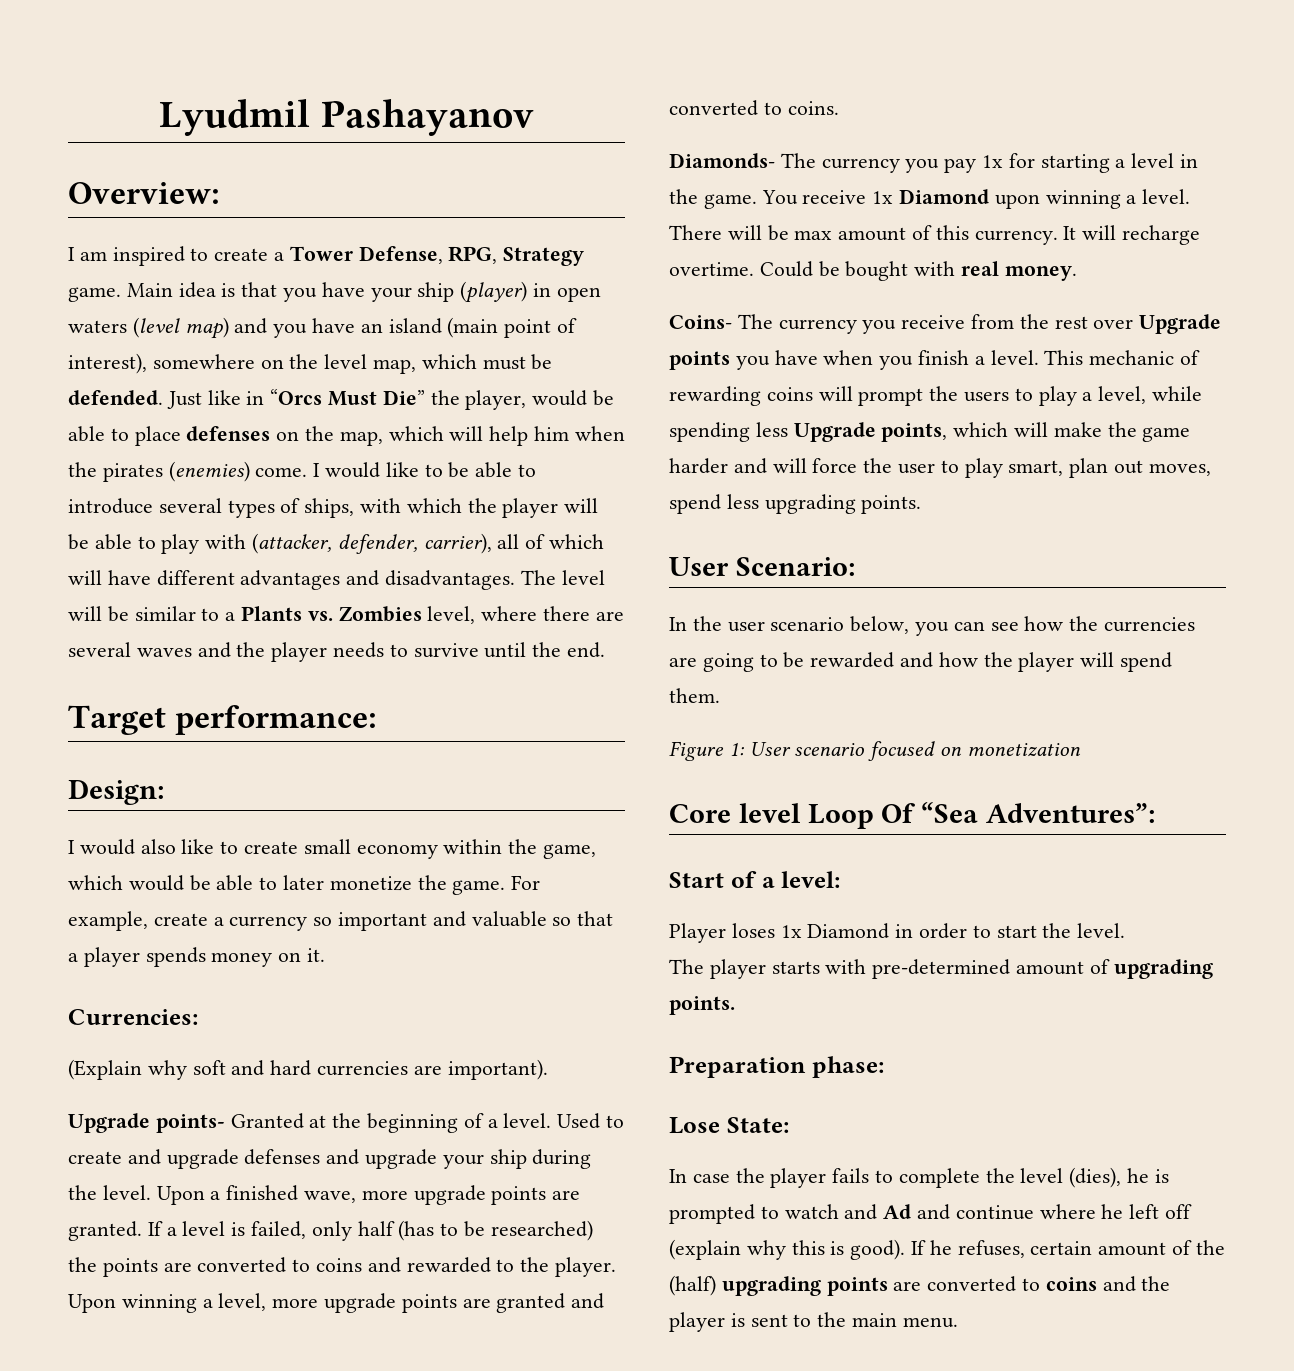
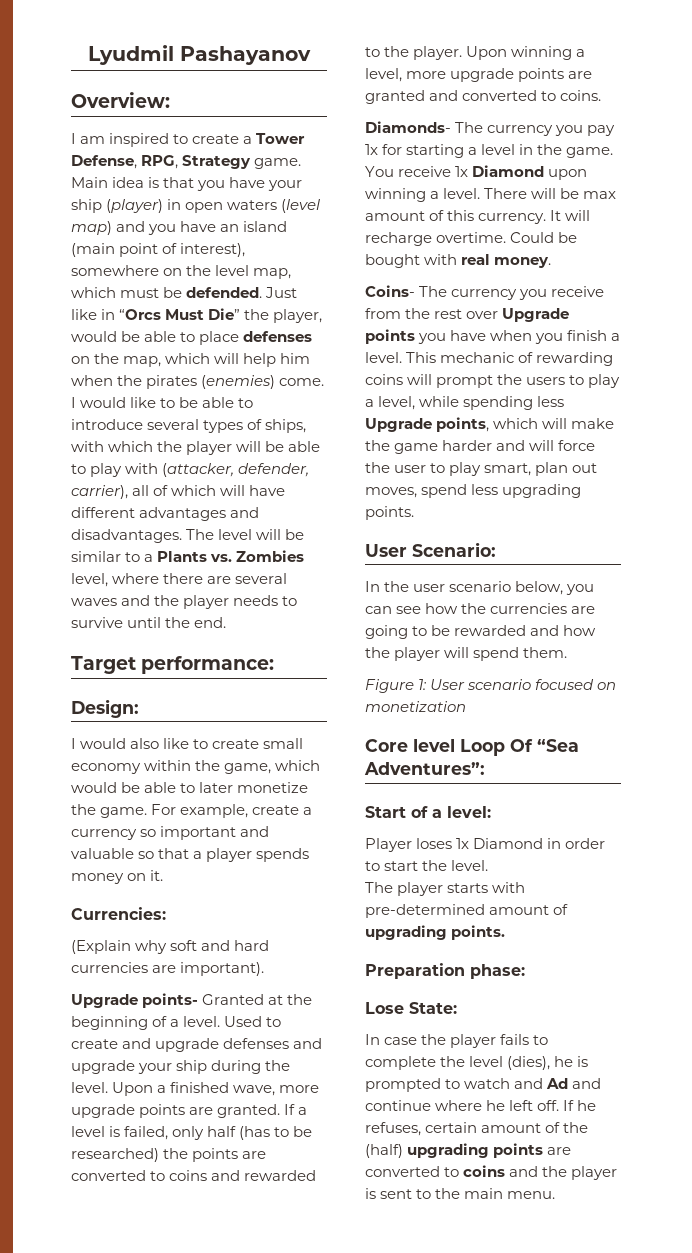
[1165,1204,1193,1219] [669,1239,906,1260] off (explain why this is good). -> [537,1100,560,1111] off.

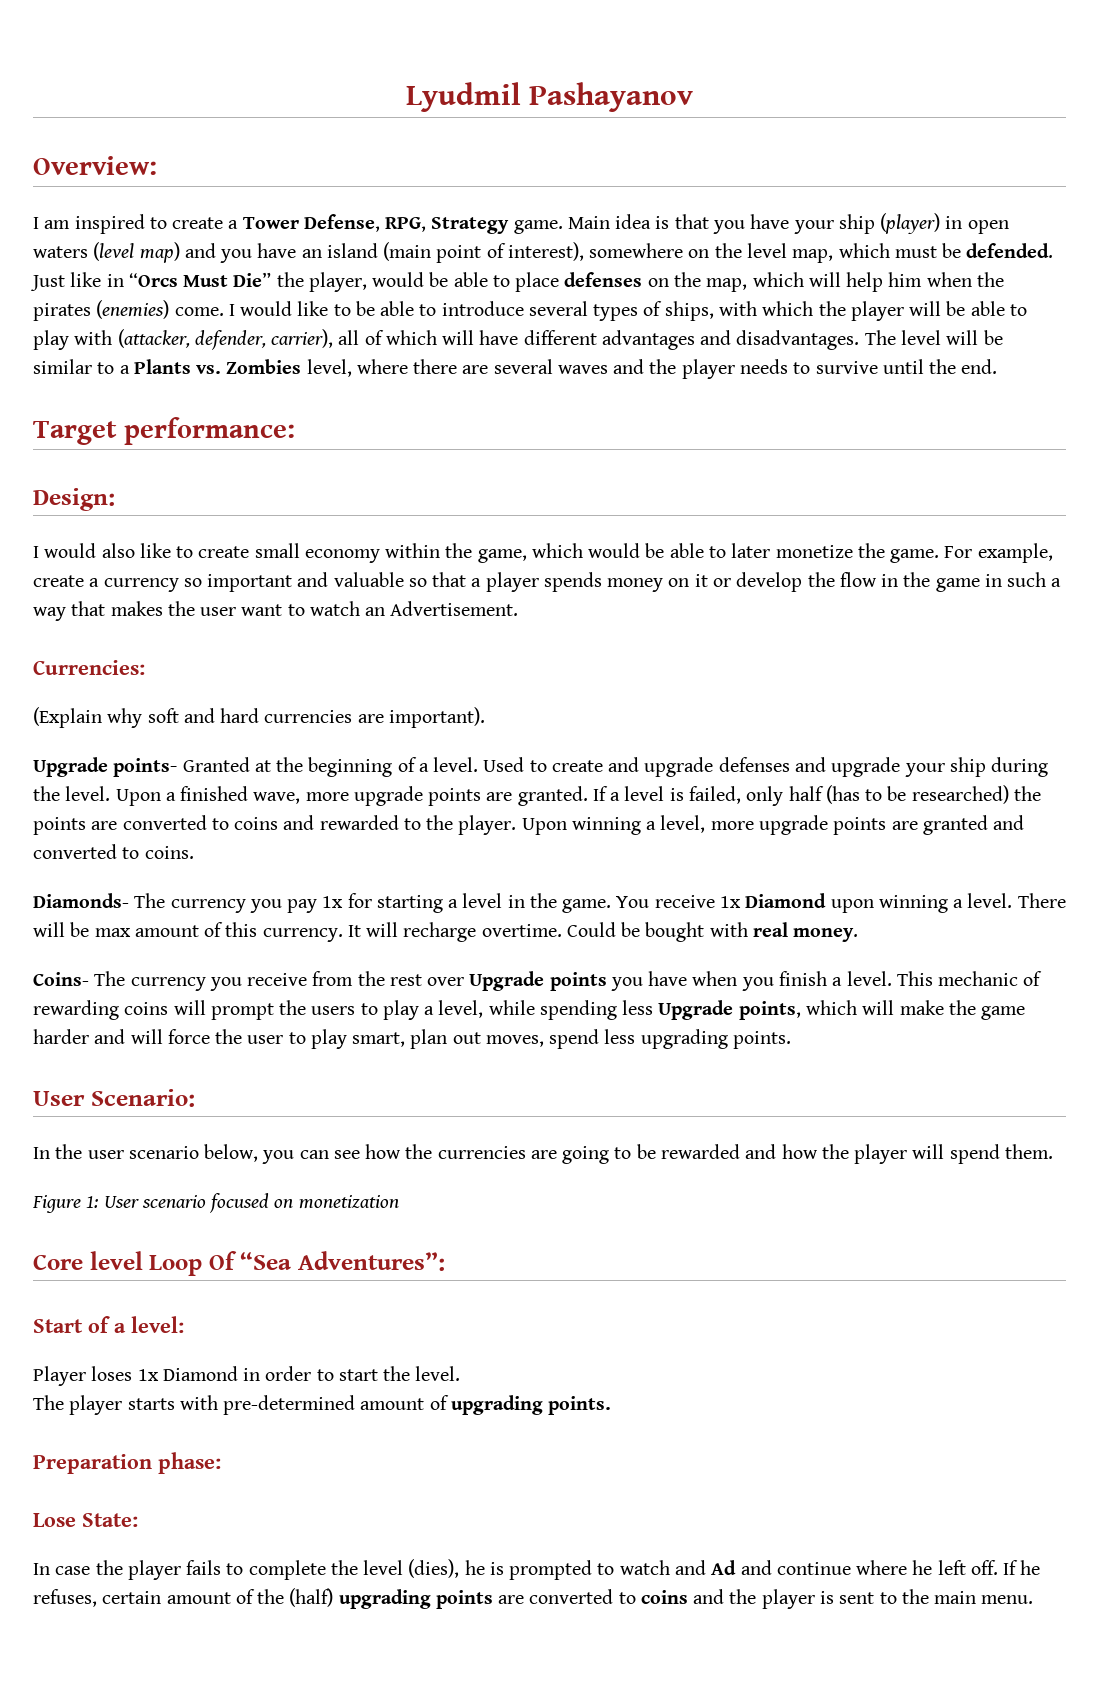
[150,870,164,881] it. -> [694,572,1062,592] [33,601,519,621] it or develop the flow in the game in such a way that makes the user want to watch an Advertisement.

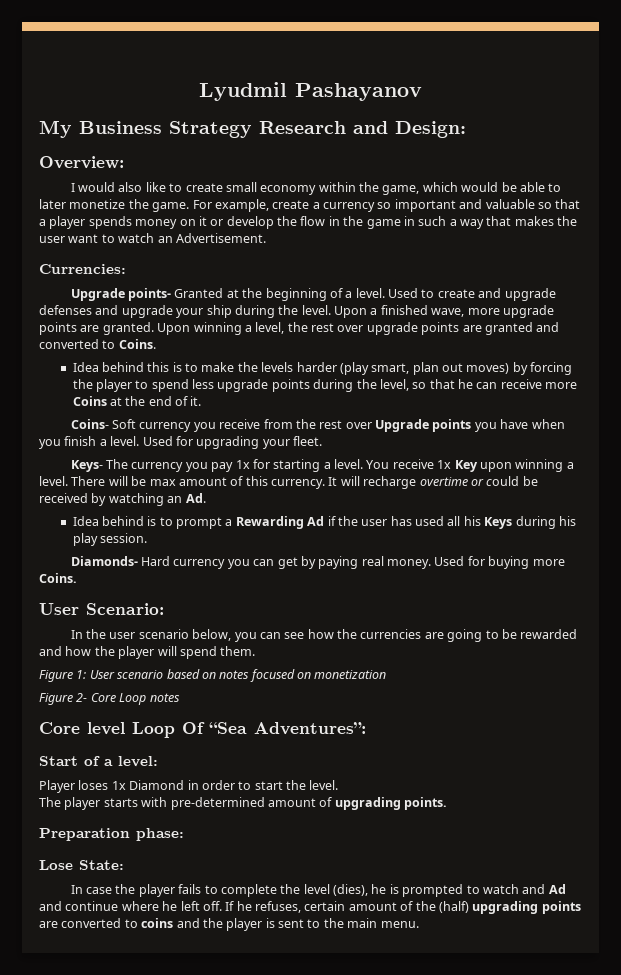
[33,156,157,175] [33,213,1009,234] [33,242,1054,263] [30,272,1004,292] [33,300,1027,321] [33,329,1003,350] [33,359,998,379] [33,417,296,445] [33,488,115,511] Overview: // I am inspired to create a Tower Defense, RPG, Strategy game. Main idea is that you have your ship (player) in open waters (level map) and you have an island (main point of interest), somewhere on the level map, which must be defended. Just like in “Orcs Must Die” the player, would be able to place defenses on the map, which will help him when the pirates (enemies) come. I would like to be able to introduce several types of ships, with which the player will be able to play with (attacker, defender, carrier), all of which will have different advantages and disadvantages. The level will be similar to a Plants vs. Zombies level, where there are several waves and the player needs to survive until the end. // Target performance: // Design: -> [39,120,466,138] [39,156,124,169] My Business Strategy Research and Design: // Overview:
[33,707,485,728] // (Explain why soft and hard currencies are important). -> (126, 269) none
[592,785,1041,806] [33,815,517,835] If a level is failed, only half (has to be researched) the points are converted to coins and rewarded to the player. -> (154, 328) none
[710,821,754,830] more -> [287,322,364,332] the rest over
[144,846,194,859] [33,893,1066,913] [33,922,859,942] coins. // Diamonds- The currency you pay 1x for starting a level in the game. You receive 1x Diamond upon winning a level. There will be max amount of this currency. It will recharge overtime. Could be bought with real money. -> [118,339,156,349] [72,362,573,375] [72,379,578,392] [72,396,202,406] Coins. // Idea behind this is to make the levels harder (play smart, plan out moves) by forcing the player to spend less upgrade points during the level, so that he can receive more Coins at the end of it.
[94,971,126,986] The -> [112,419,137,429] Soft
[896,971,1043,986] [33,1000,1026,1020] [33,1029,791,1049] This mechanic of rewarding coins will prompt the users to play a level, while spending less Upgrade points, which will make the game harder and will force the user to play smart, plan out moves, spend less upgrading points. -> [142,436,322,449] [70,459,574,472] [39,476,538,489] [39,493,206,506] [72,516,576,529] [72,533,147,546] [70,556,565,569] [39,573,77,583] Used for upgrading your fleet. // Keys- The currency you pay 1x for starting a level. You receive 1x Key upon winning a level. There will be max amount of this currency. It will recharge overtime or could be received by watching an Ad. // Idea behind is to prompt a Rewarding Ad if the user has used all his Keys during his play session. // Diamonds- Hard currency you can get by paying real money. Used for buying more Coins.
(206, 1201) none -> [166,669,250,679] based on notes
(399, 1202) none -> [39,693,180,705] // Figure 2- Core Loop notes

